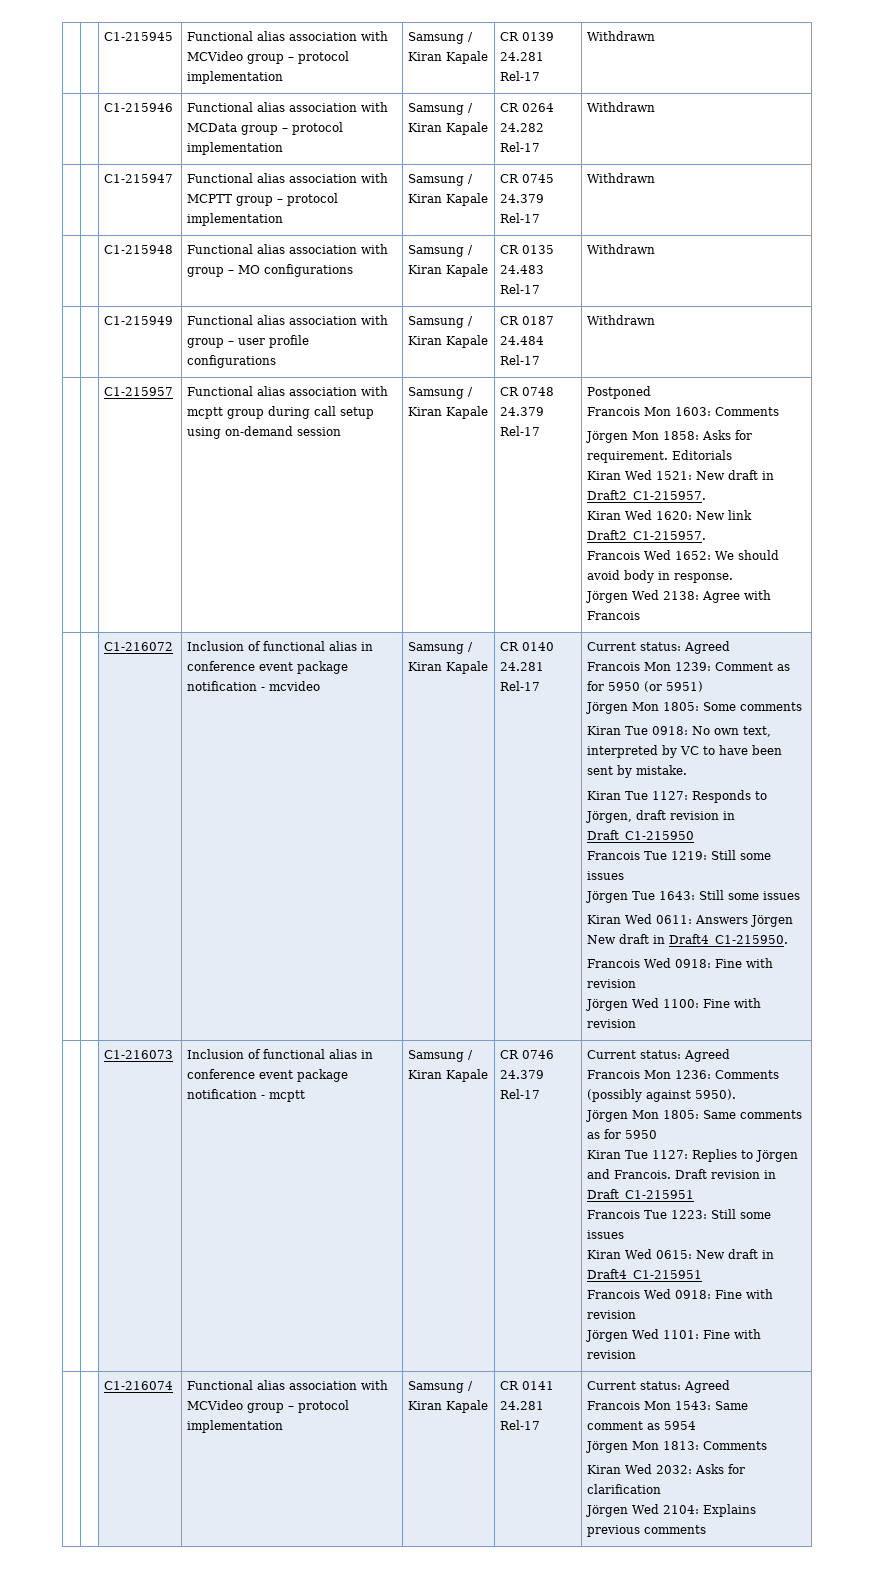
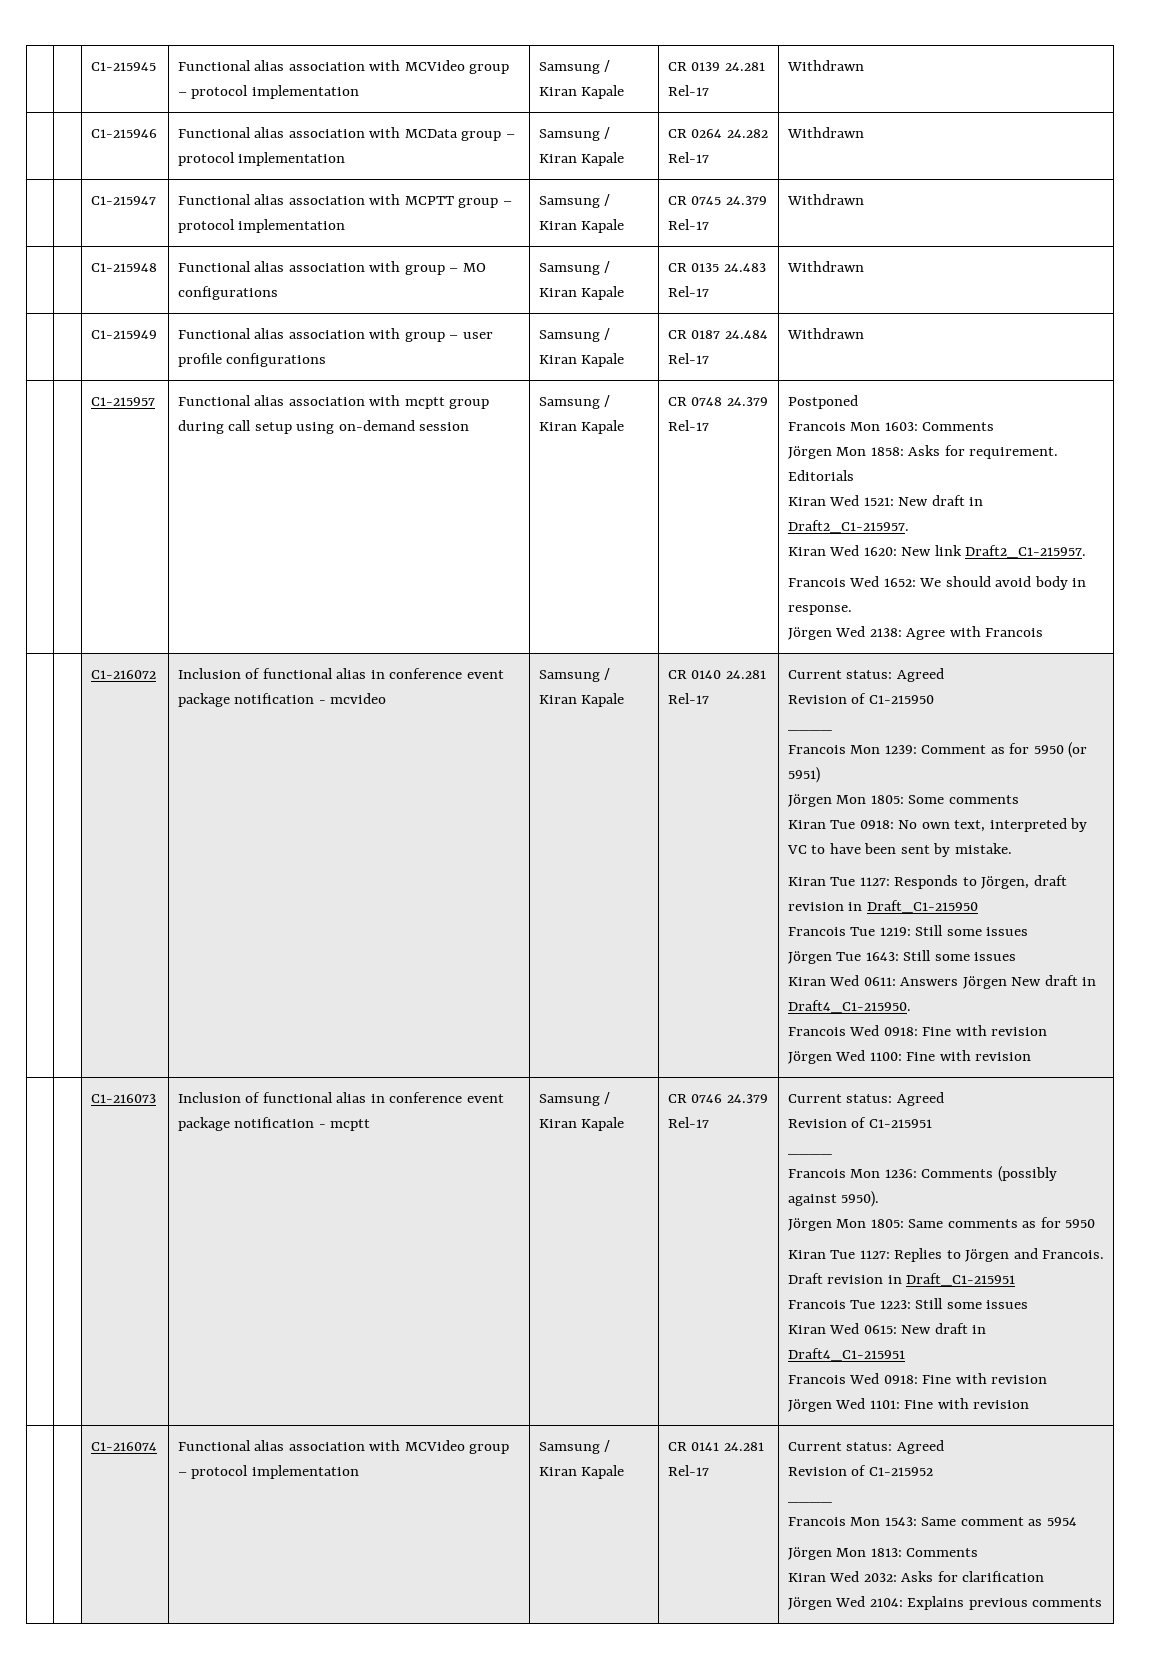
(731, 647) none -> [787,693,934,704] [787,729,832,731] // Revision of C1-215950 // ____
(731, 1055) none -> [787,1117,932,1128] [787,1153,832,1155] // Revision of C1-215951 // ____
(731, 1386) none -> [787,1465,933,1476] [787,1501,832,1503] // Revision of C1-215952 // ____

